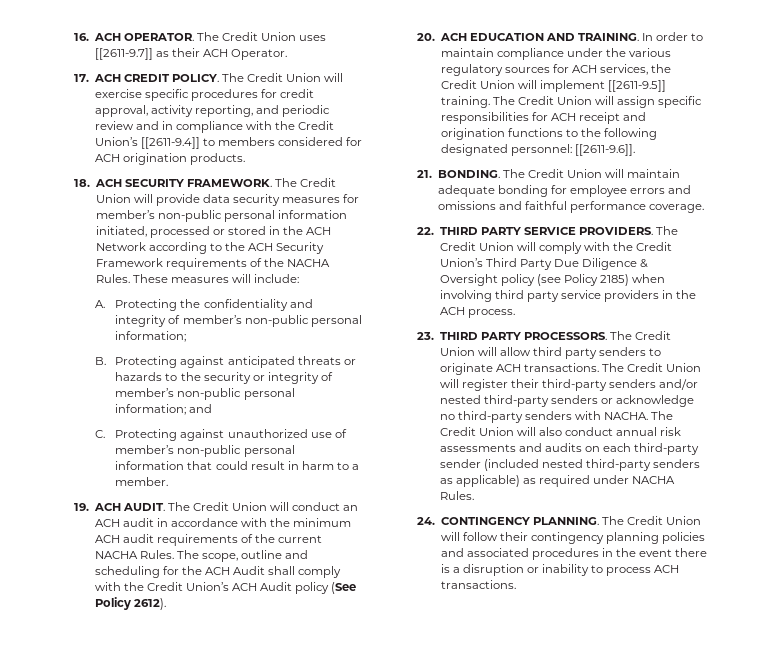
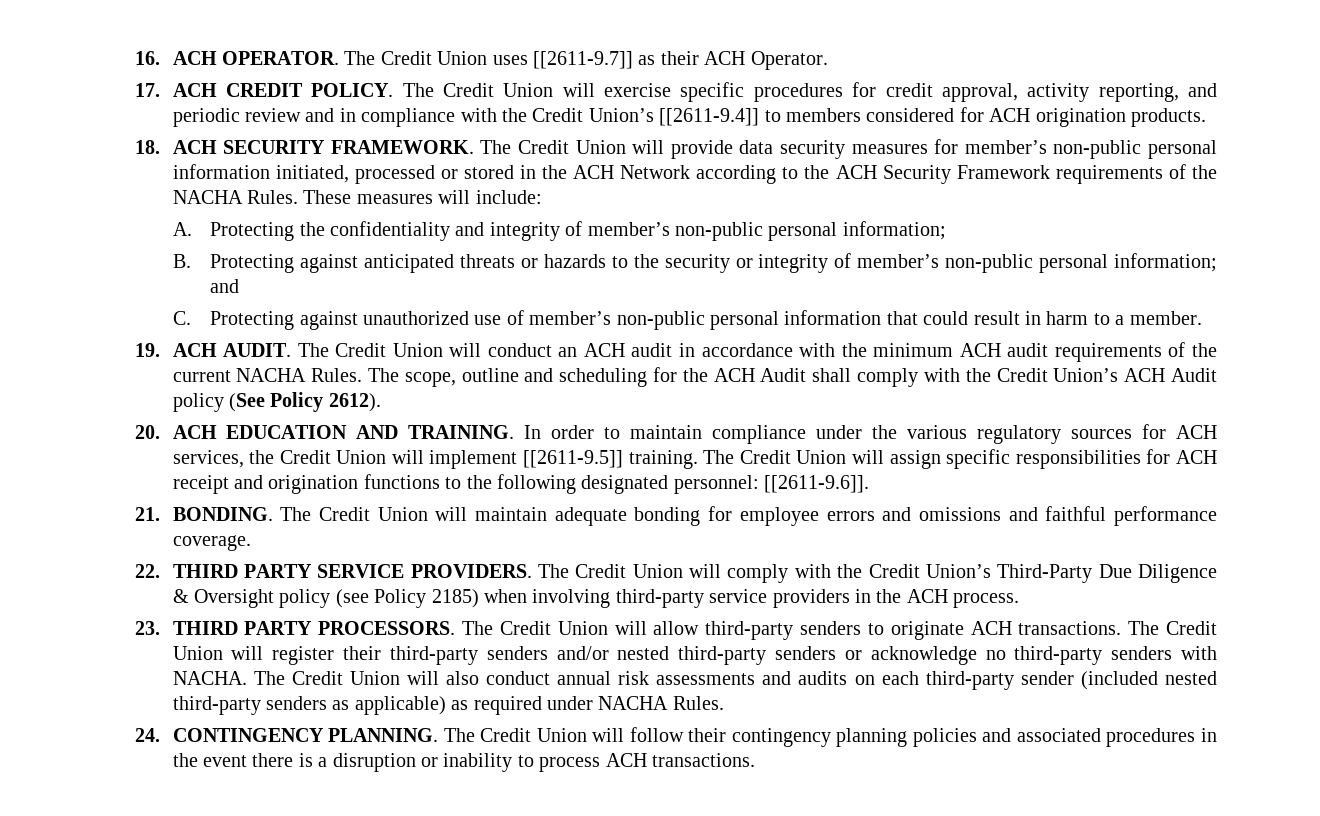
[485,258,552,270] Third Party -> [997,564,1093,583] Third-Party
[494,290,559,302] third party -> [615,589,704,608] third-party
[532,347,597,359] third party -> [705,621,794,640] third-party

